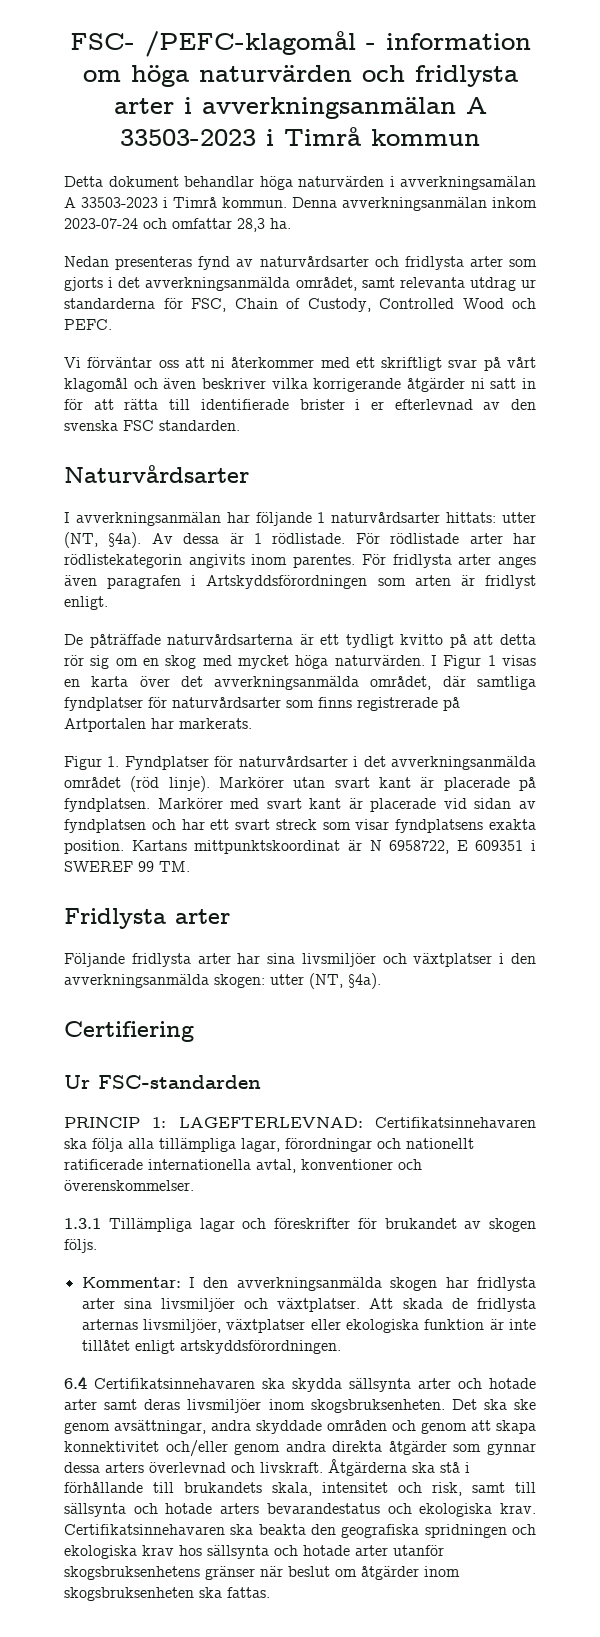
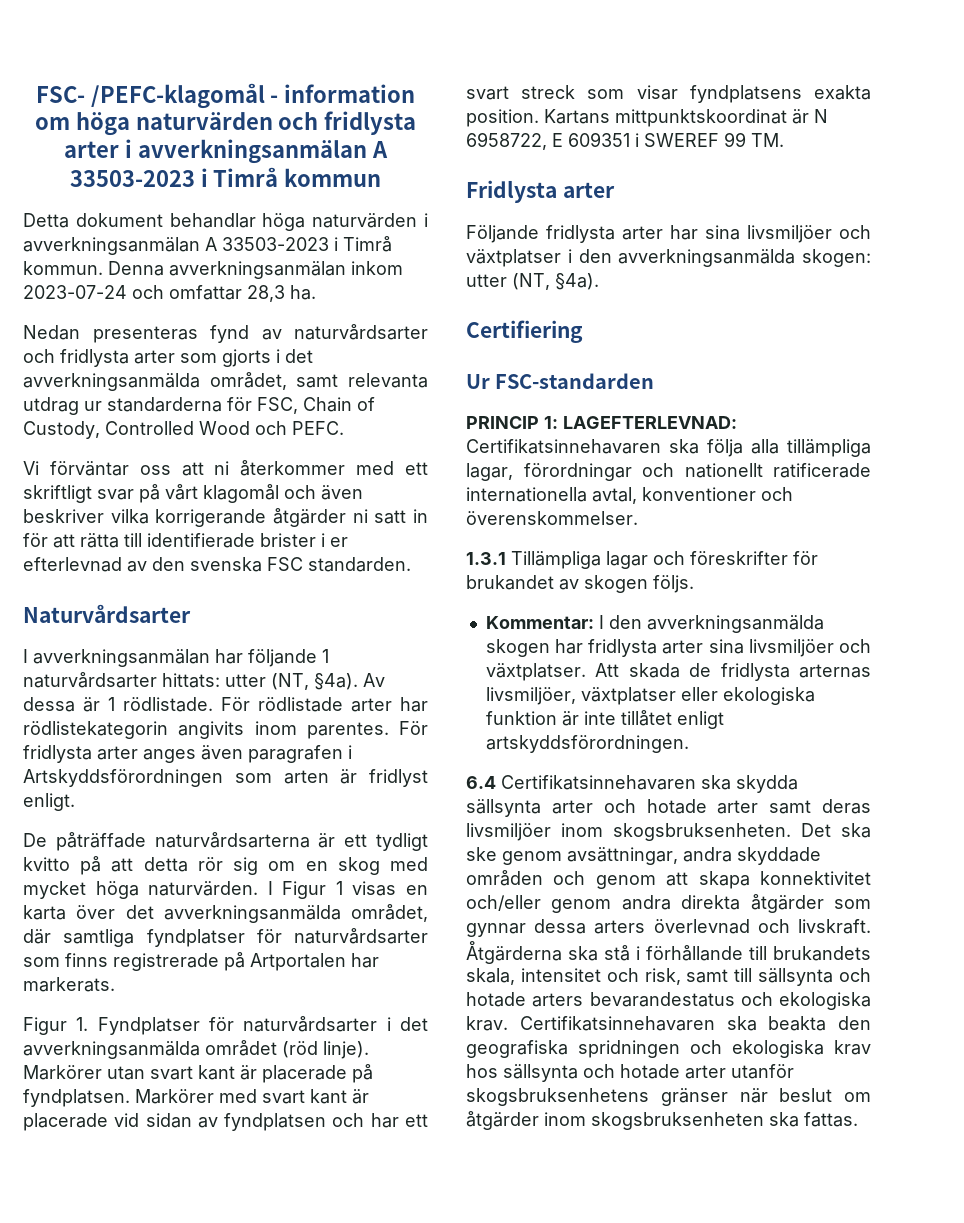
[400,176,536,190] avverkningsamälan -> [23,237,200,255] avverkningsanmälan

